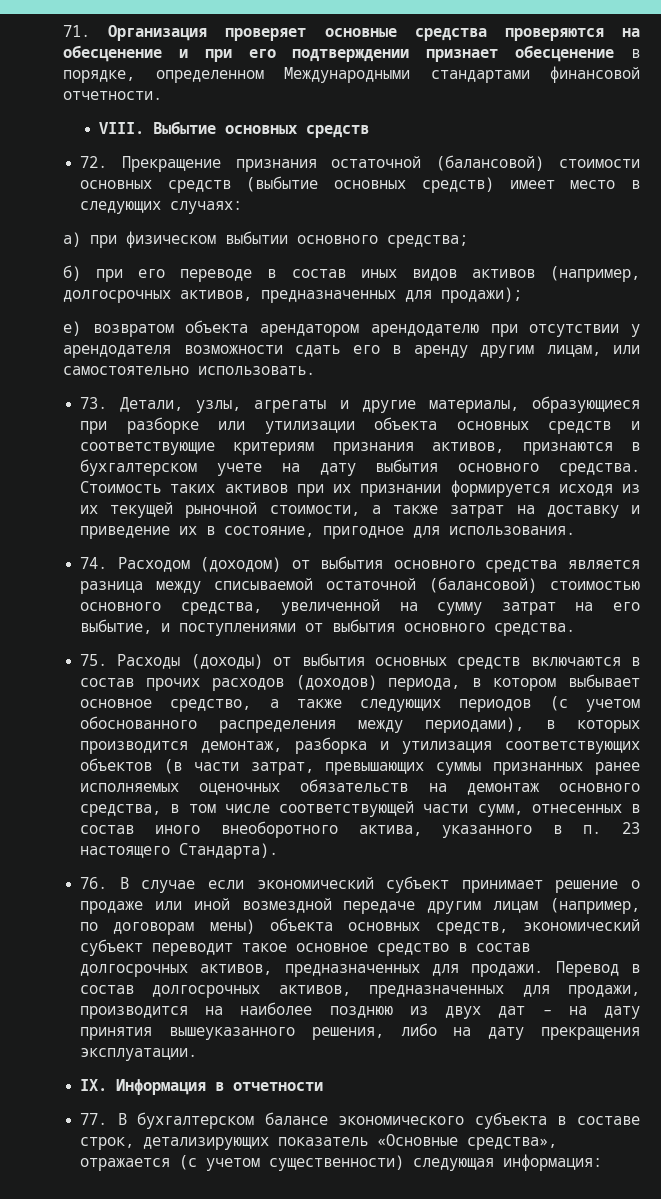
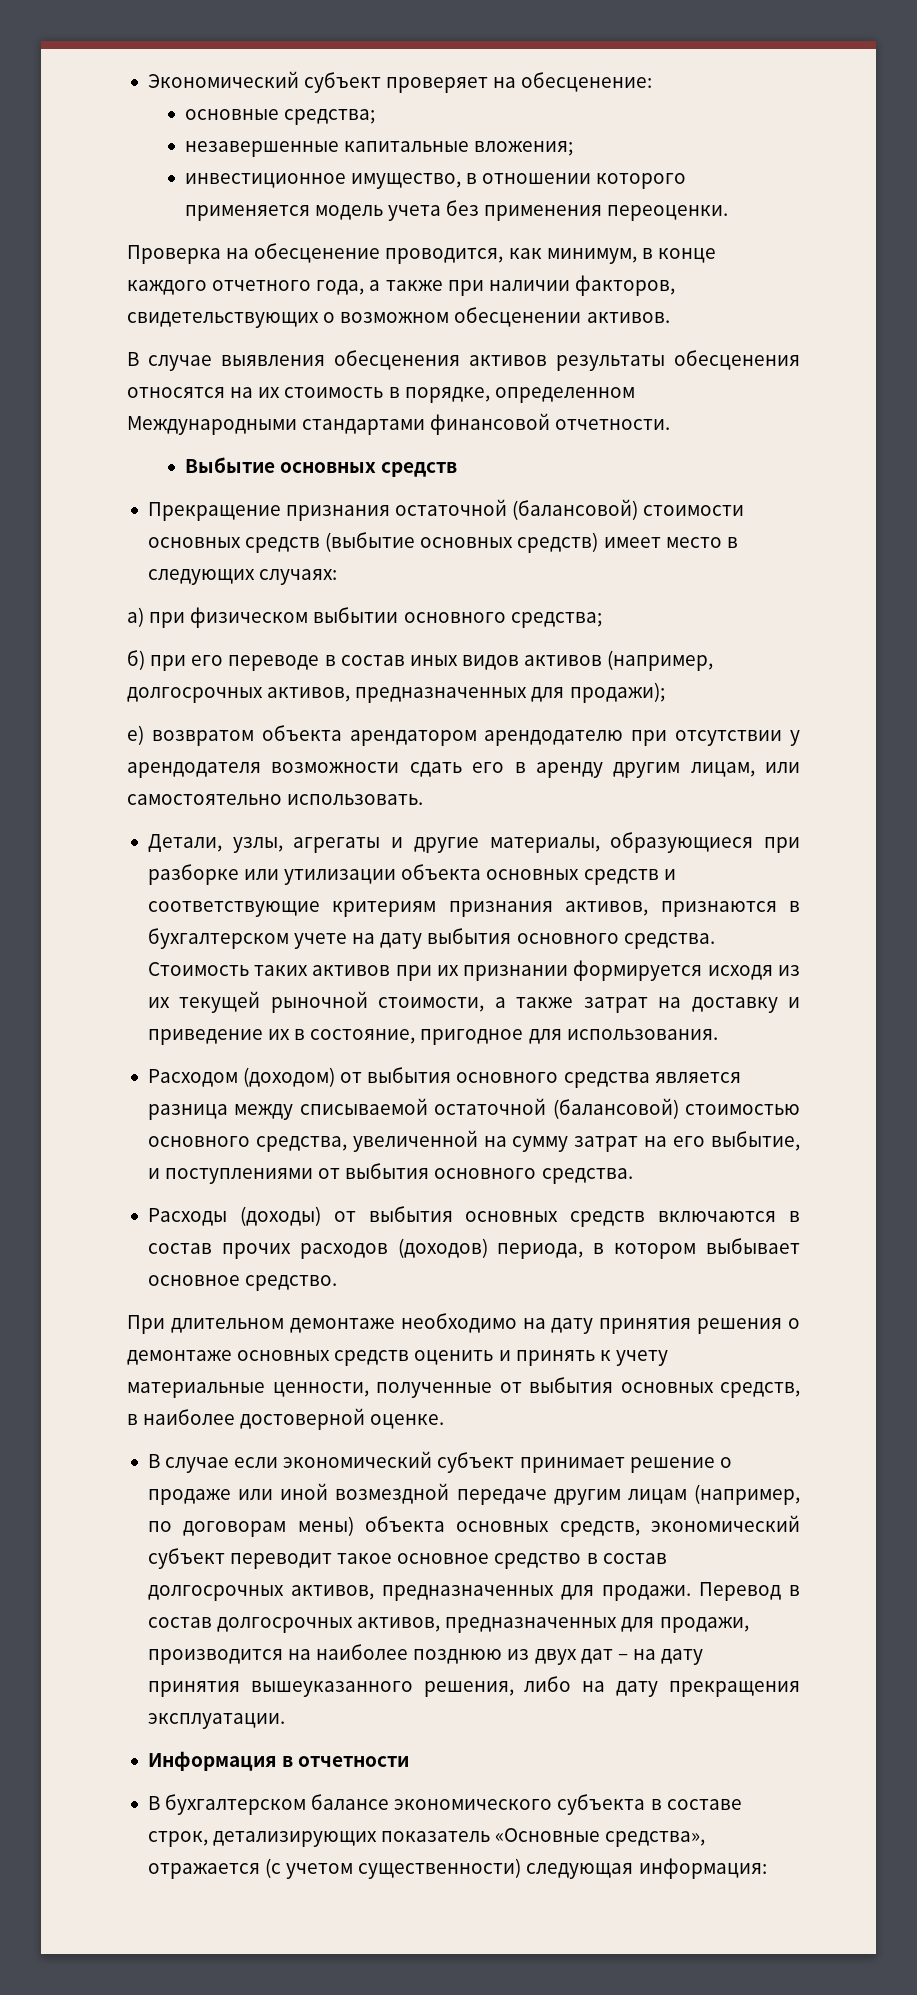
[63,25,640,41] [63,45,615,62] 71. Организация проверяет основные средства проверяются на обесценение и при его подтверждении признает обесценение -> [147,71,653,93] [184,109,375,125] [184,141,574,157] [184,173,687,189] [184,200,729,221] [127,243,716,264] [127,275,675,296] [127,307,670,328] [127,350,800,371] [127,387,384,398] Экономический субъект проверяет на обесценение: // основные средства; // незавершенные капитальные вложения; // инвестиционное имущество, в отношении которого применяется модель учета без применения переоценки. // Проверка на обесценение проводится, как минимум, в конце каждого отчетного года, а также при наличии факторов, свидетельствующих о возможном обесценении активов. // В случае выявления обесценения активов результаты обесценения относятся на их стоимость
[99,122,145,134] VIII. -> (671, 424) none
[80,156,108,168] 72. -> (458, 469) none
[80,397,108,409] 73. -> (424, 799) none
[80,557,108,569] 74. -> (718, 1034) none
[80,654,108,666] 75. -> (633, 1176) none
[170,696,640,712] [80,716,640,733] [80,737,640,754] [80,758,641,775] [80,779,640,795] [80,801,640,817] [80,821,641,838] [80,843,279,859] [80,877,108,889] средство, а также следующих периодов (с учетом обоснованного распределения между периодами), в которых производится демонтаж, разборка и утилизация соответствующих объектов (в части затрат, превышающих суммы признанных ранее исполняемых оценочных обязательств на демонтаж основного средства, в том числе соответствующей части сумм, отнесенных в состав иного внеоборотного актива, указанного в п. 23 настоящего Стандарта). // 76. -> [245,1275,338,1291] [127,1313,800,1334] [127,1350,668,1366] [127,1377,800,1398] [127,1408,445,1430] средство. // При длительном демонтаже необходимо на дату принятия решения о демонтаже основных средств оценить и принять к учету материальные ценности, полученные от выбытия основных средств, в наиболее достоверной оценке. //
[80,1079,108,1091] IX. -> (285, 1721) none
[80,1113,108,1125] 77. -> (410, 1761) none

